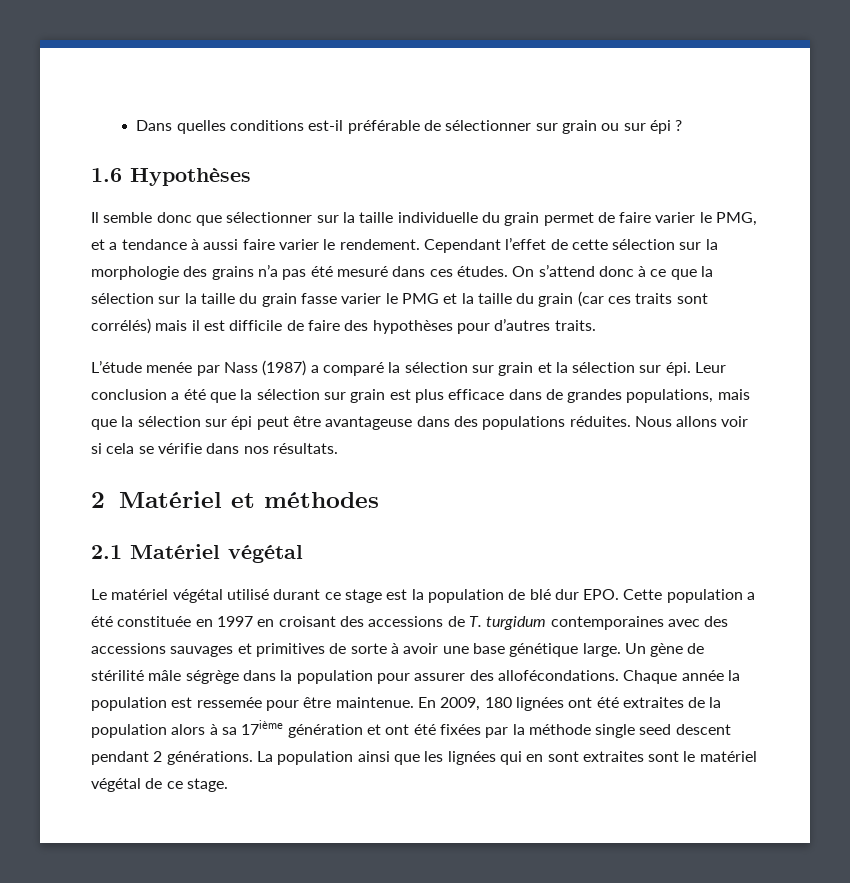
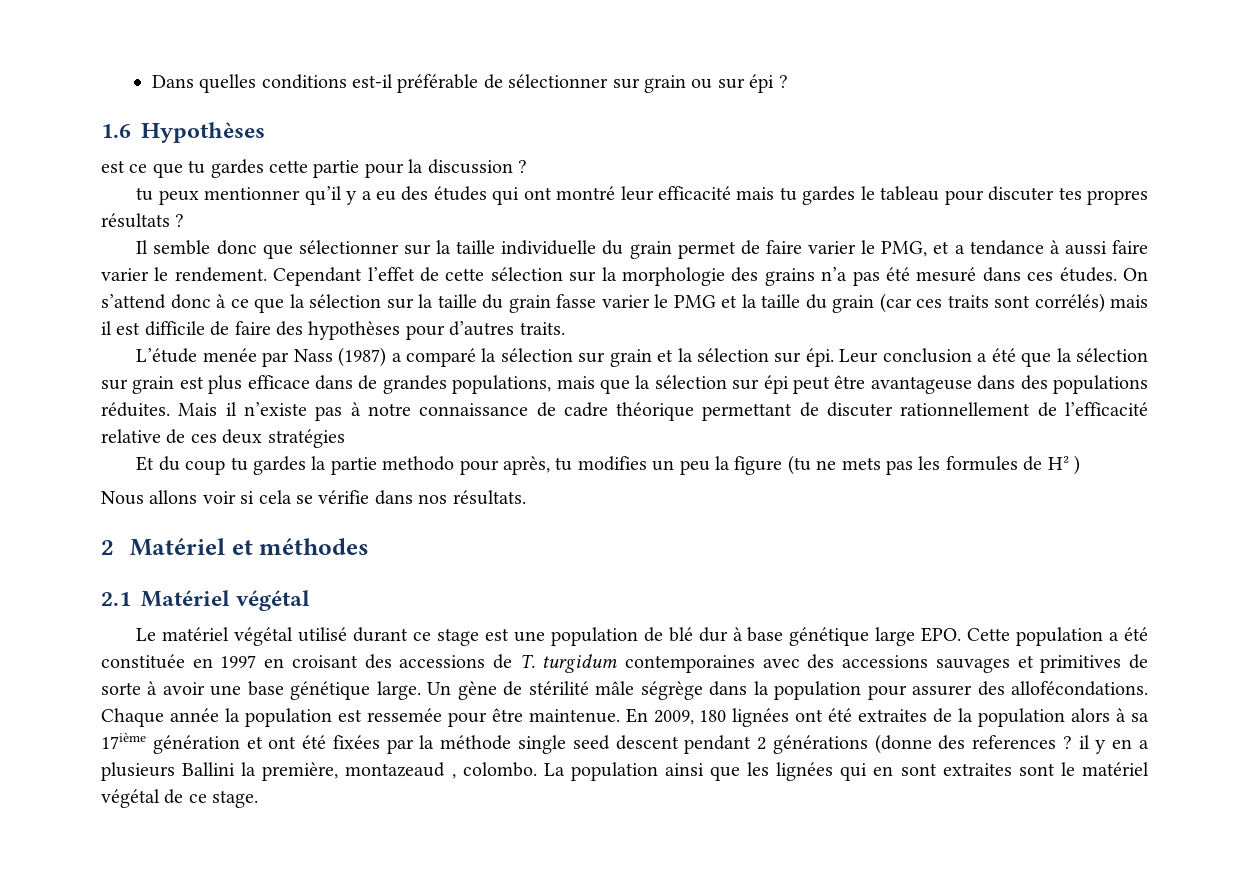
(251, 177) none -> [101,159,527,178] [136,186,1149,205] [101,213,185,228] // est ce que tu gardes cette partie pour la discussion ? // tu peux mentionner qu’il y a eu des études qui ont montré leur efficacité mais tu gardes le tableau pour discuter tes propres résultats ?
(631, 421) none -> [178,402,1148,421] [101,429,345,448] [136,455,1080,475] Mais il n’existe pas à notre connaissance de cadre théorique permettant de discuter rationnellement de l’efficacité relative de ces deux stratégies // Et du coup tu gardes la partie methodo pour après, tu modifies un peu la figure (tu ne mets pas les formules de H² ) //
[411,589,424,600] la -> [513,631,545,642] une
(579, 594) none -> [732,627,916,646] à base génétique large
[166,751,253,765] générations. -> [772,734,1149,754] [101,762,537,781] générations (donne des references ? il y en a plusieurs Ballini la première, montazeaud , colombo.

